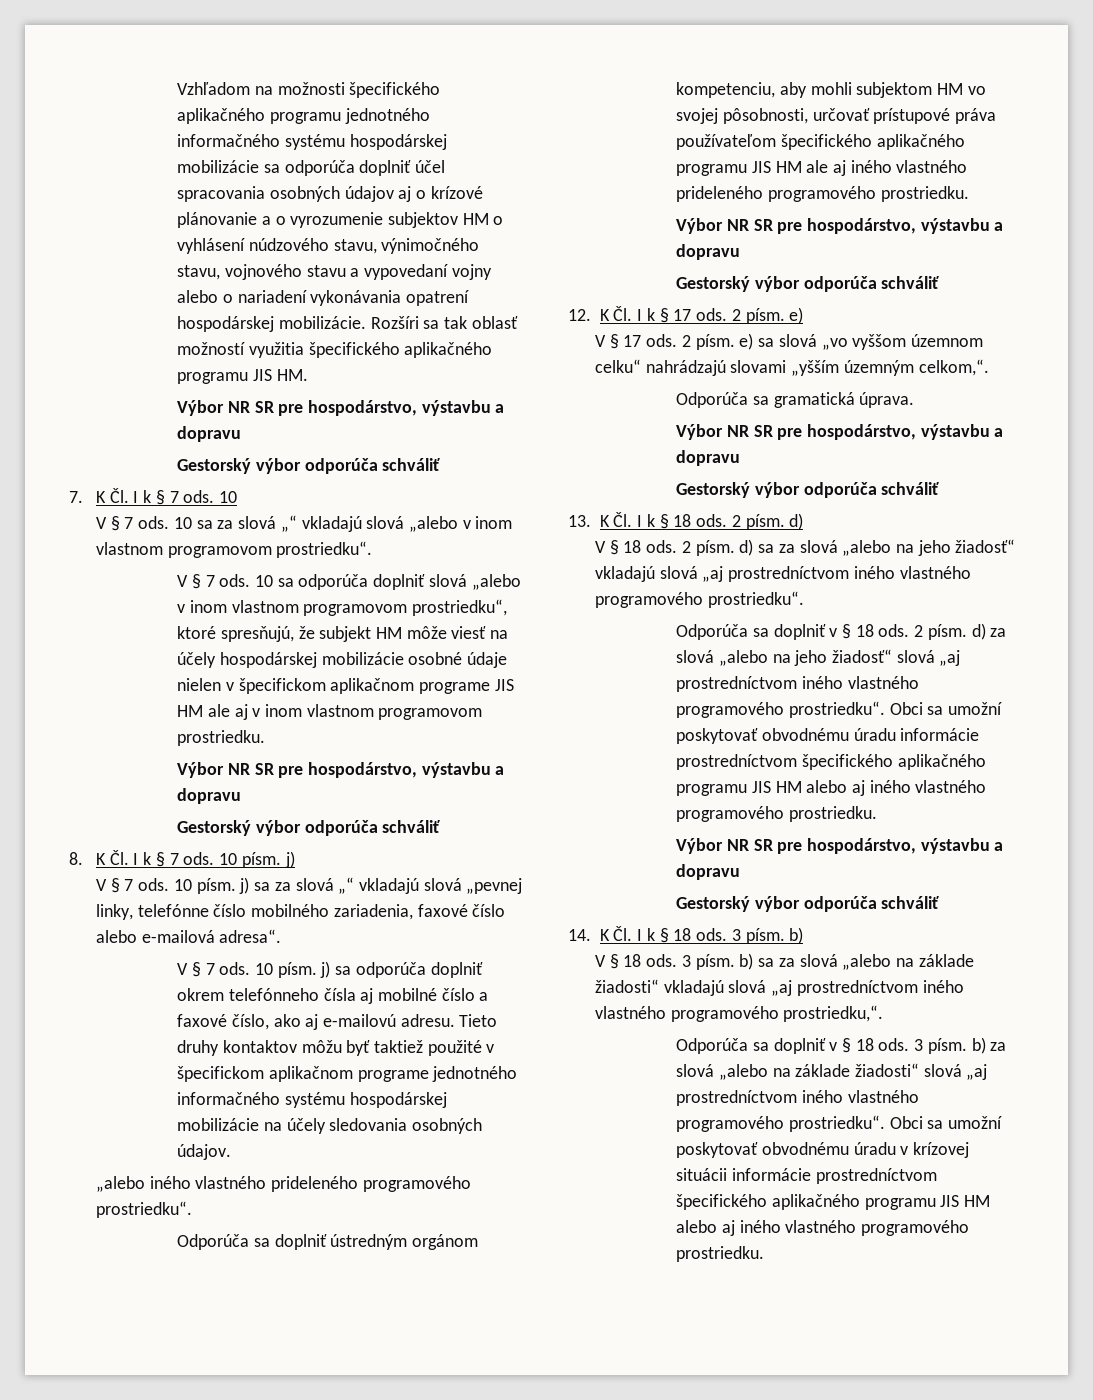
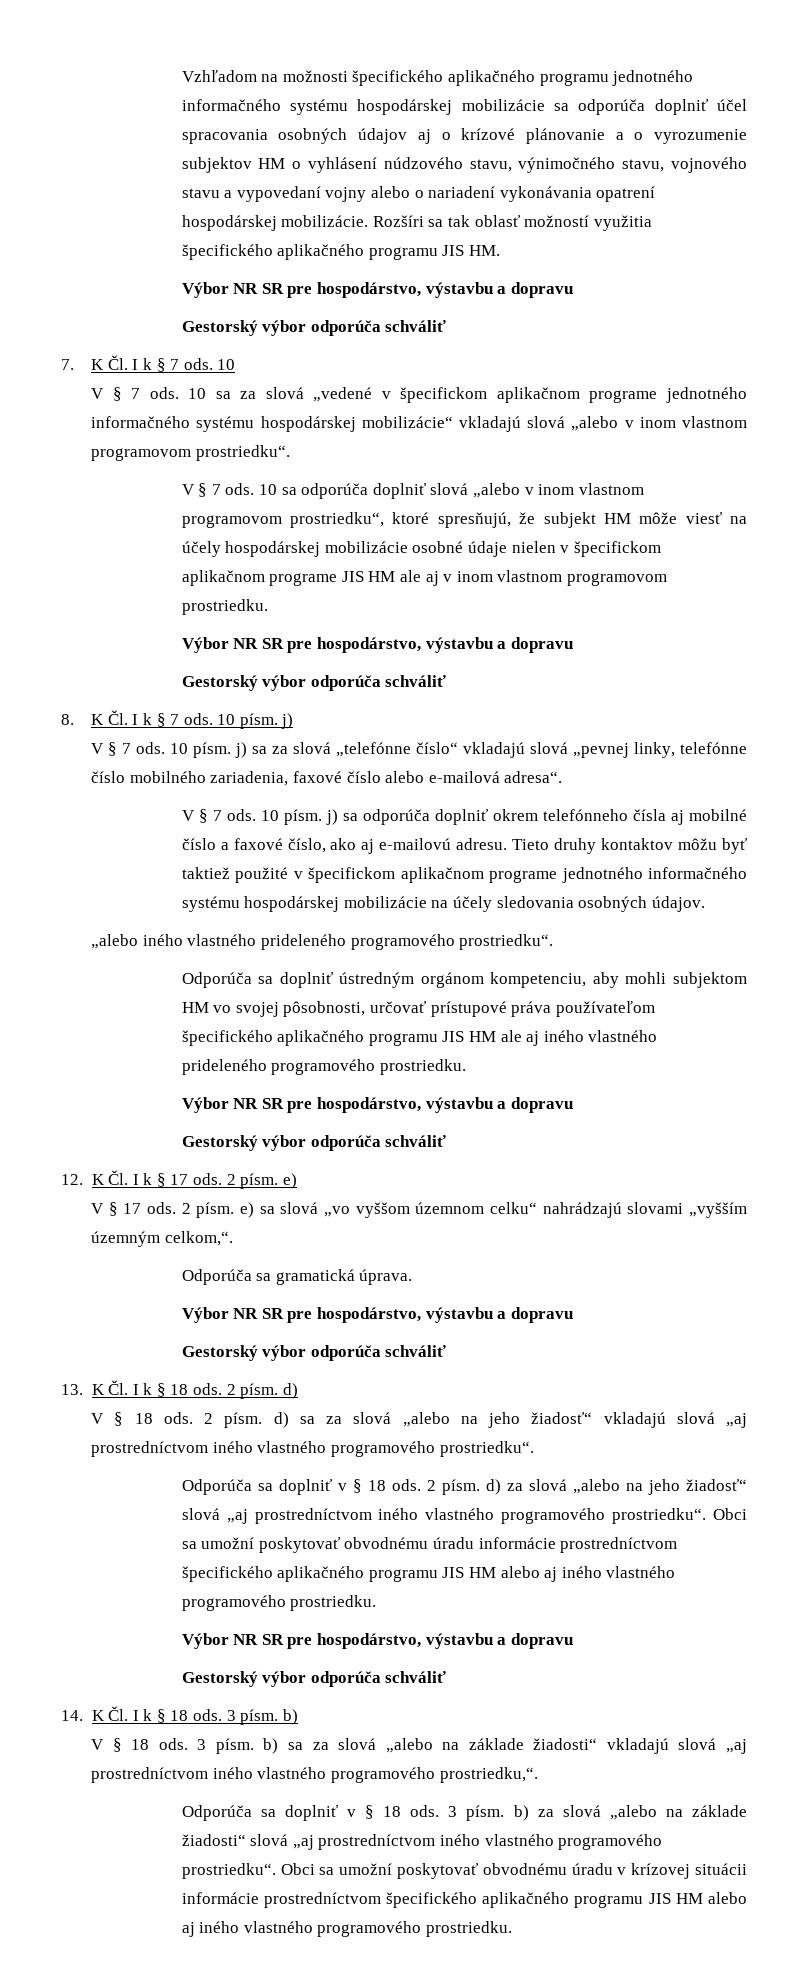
[280,515,297,532] „“ -> [313,387,747,403] [91,416,453,432] „vedené v špecifickom aplikačnom programe jednotného informačného systému hospodárskej mobilizácie“
[338,877,355,894] „“ -> [336,742,459,757] „telefónne číslo“
[791,360,840,376] „yšším -> [689,1202,747,1218] „vyšším

